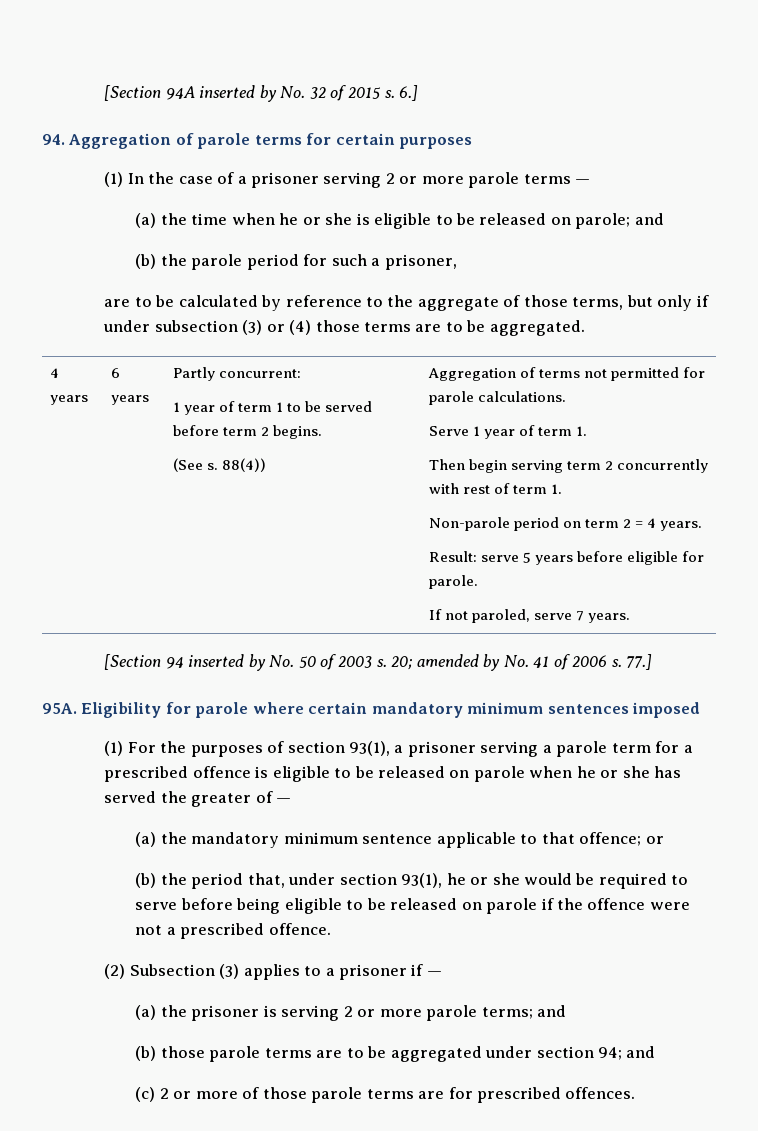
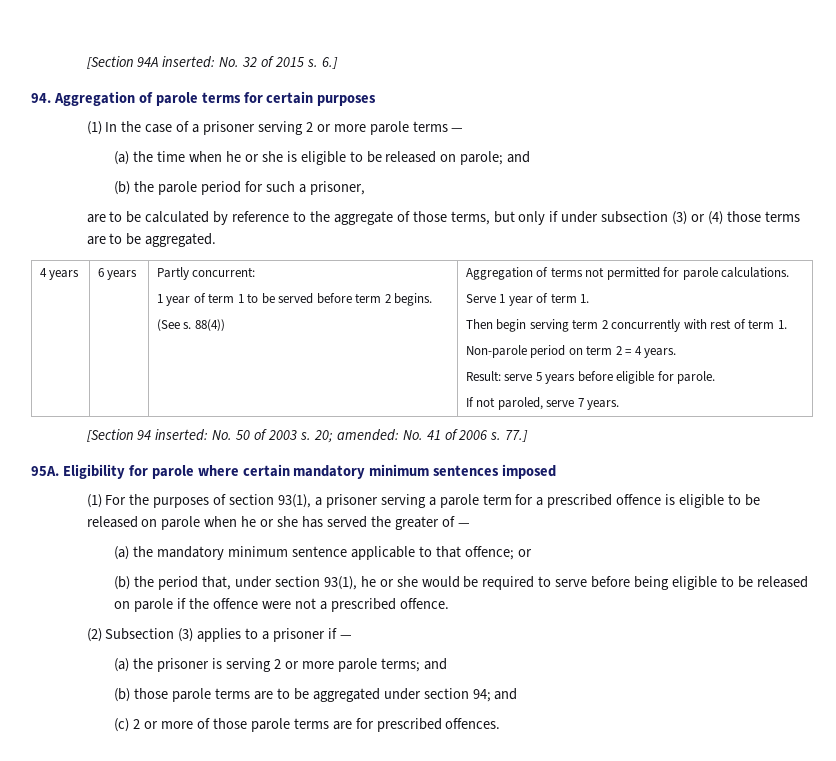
[199,85,277,102] inserted by -> [162,56,216,68] inserted:
[188,654,266,671] inserted by -> [155,429,209,441] inserted:
[416,654,501,671] amended by -> [336,429,399,441] amended:

